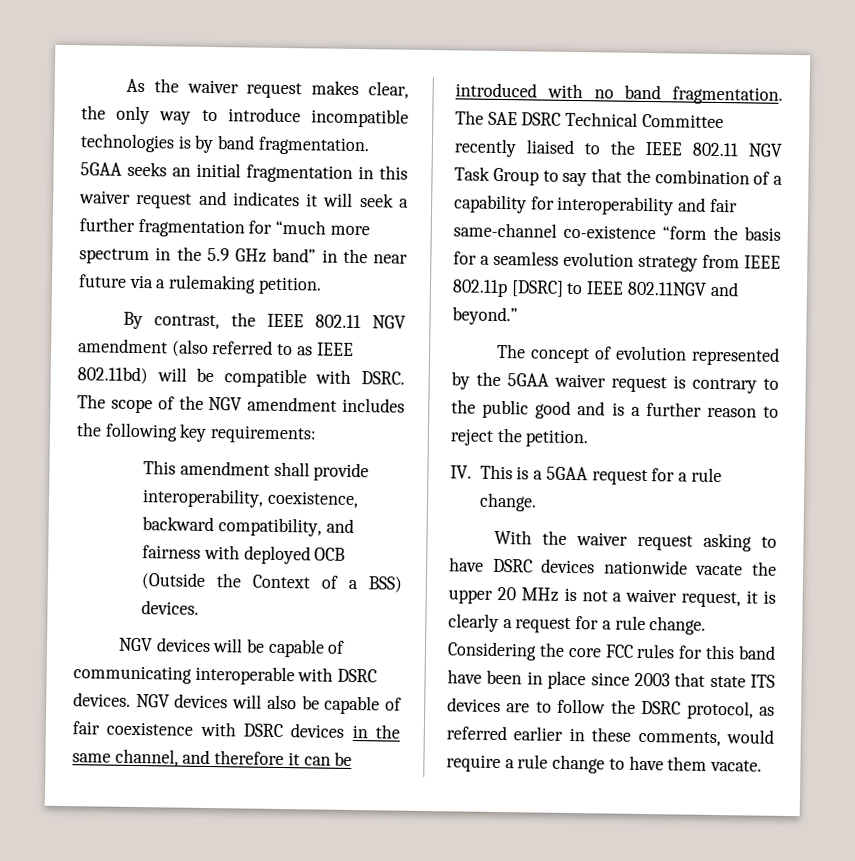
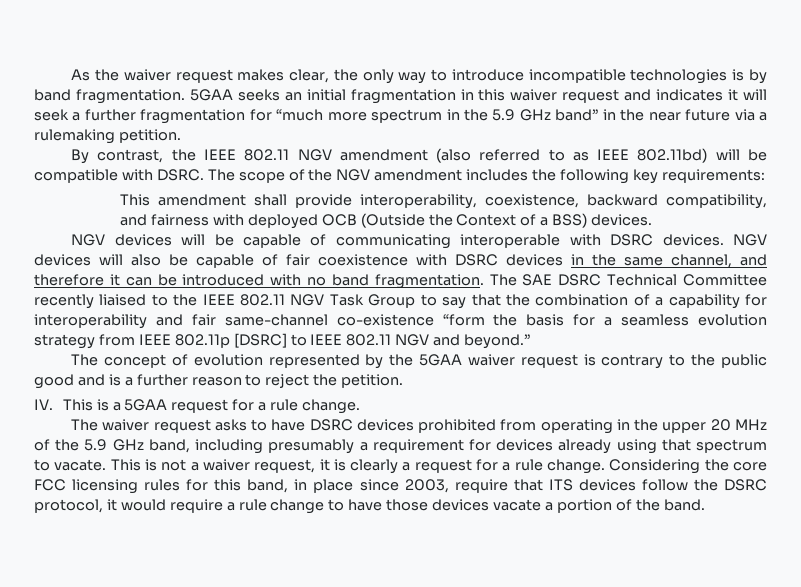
[626,281,707,296] 802.11NGV -> [346,334,430,346] 802.11 NGV
[493,529,752,552] With the waiver request asking -> [71,419,247,433] The waiver request asks
[603,559,777,576] [448,586,559,604] nationwide vacate the upper 20 MHz -> [418,419,767,434] [34,439,767,454] [34,459,141,471] prohibited from operating in the upper 20 MHz of the 5.9 GHz band, including presumably a requirement for devices already using that spectrum to vacate. This
(634, 651) none -> [72,479,139,494] licensing
[738,645,776,660] [447,669,775,690] [447,697,775,720] [446,725,721,747] band have been in place since 2003 that state ITS devices are to follow the DSRC protocol, as referred earlier in these comments, -> [247,479,767,493] [34,499,117,513] band, in place since 2003, require that ITS devices follow the DSRC protocol, it
[667,756,763,772] them vacate. -> [386,499,705,513] those devices vacate a portion of the band.

